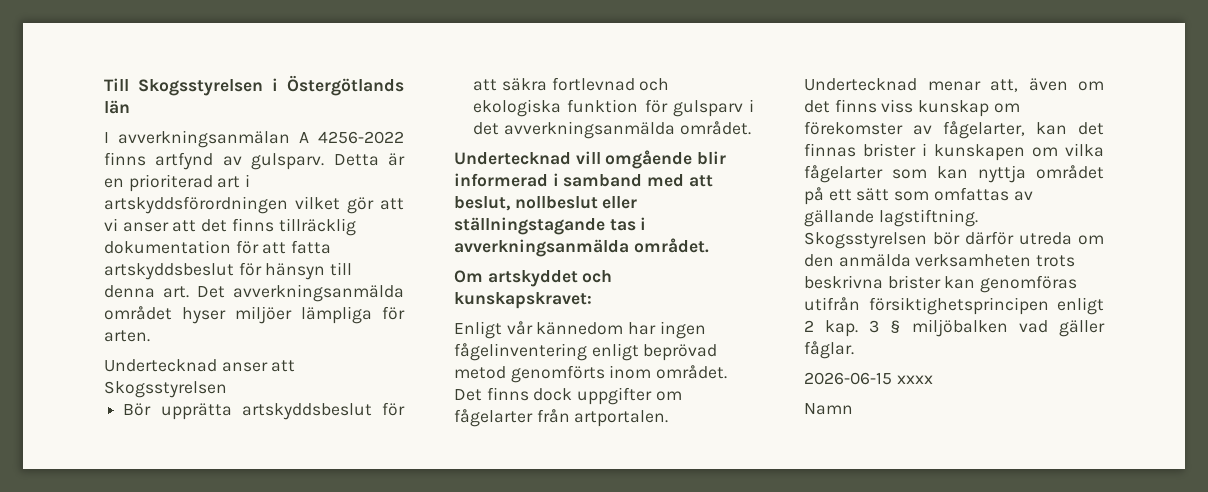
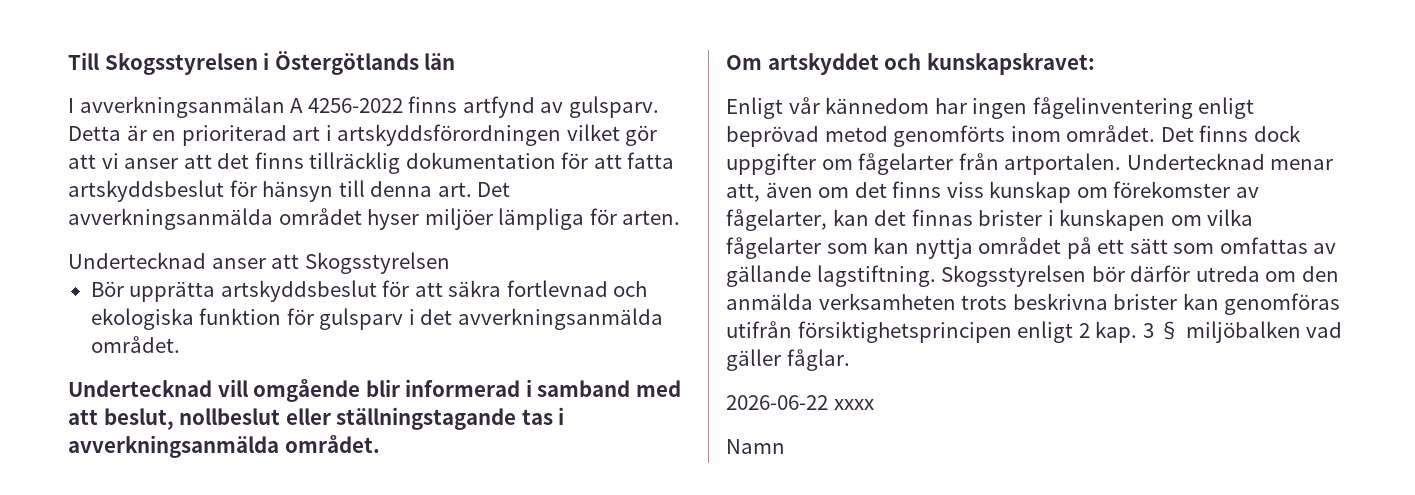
[804,372,892,385] 2026-06-15 -> [726,395,828,410] 2026-06-22

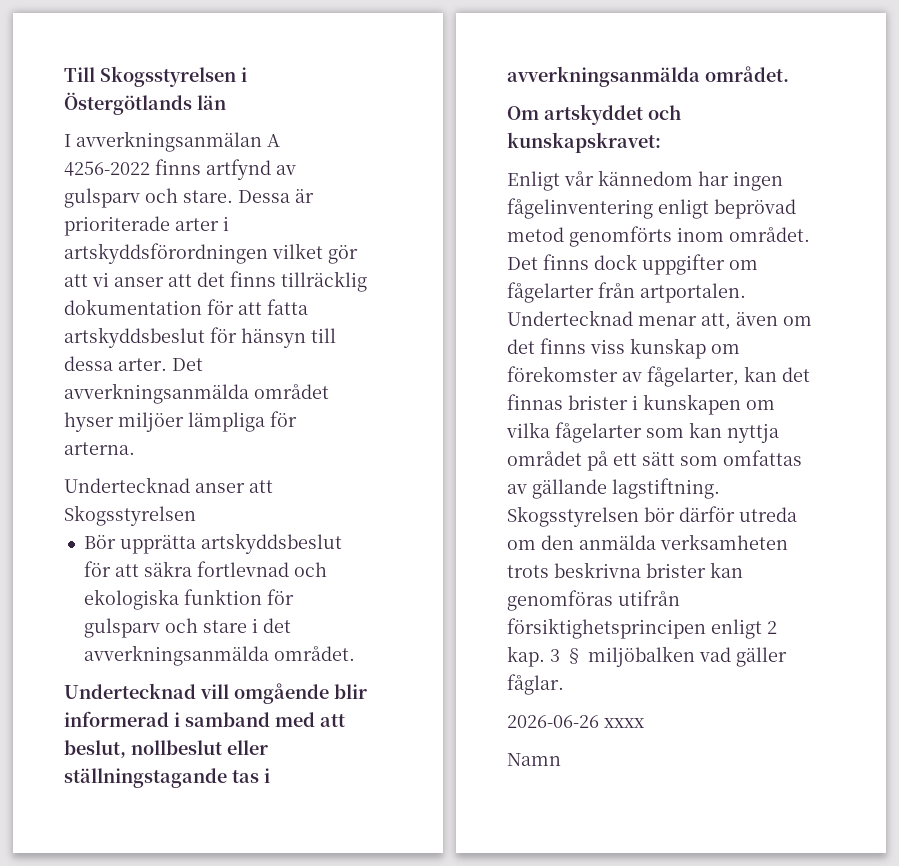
[568,96,659,118] [68,125,321,146] gulsparv. Detta är en prioriterad art -> [64,188,314,208] [64,216,219,236] gulsparv och stare. Dessa är prioriterade arter
[370,181,472,197] denna art. -> [64,356,167,371] dessa arter.
[622,210,681,225] arten. -> [64,442,135,455] arterna.
(404, 319) none -> [164,618,247,633] och stare
[726,395,828,410] 2026-06-22 -> [507,715,599,728] 2026-06-26

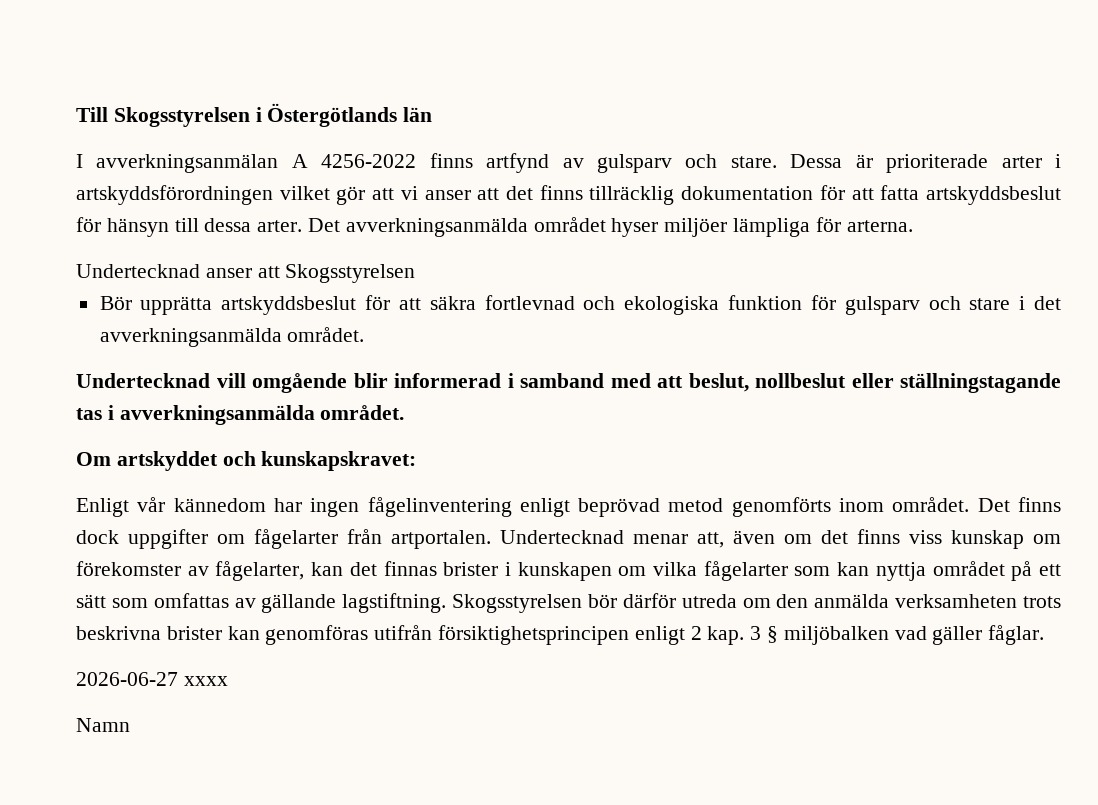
[507,715,599,728] 2026-06-26 -> [76,672,178,686] 2026-06-27

